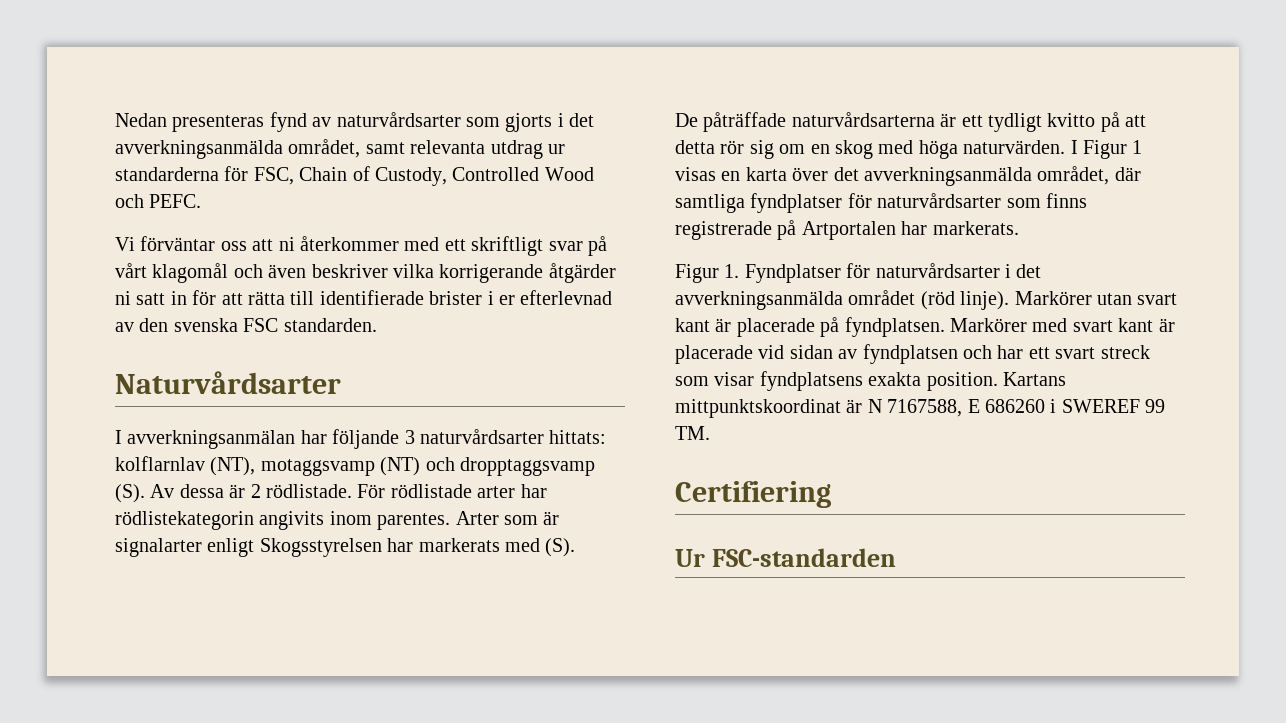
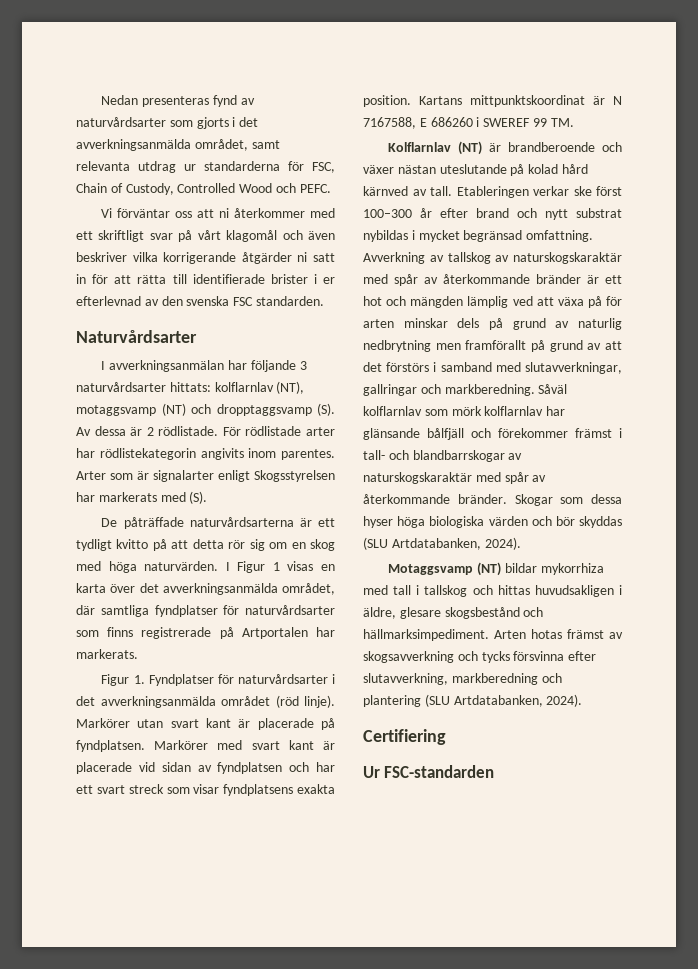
(710, 433) none -> [388,141,622,155] [363,164,588,176] [363,186,622,198] [363,208,622,220] [363,230,594,242] [363,252,622,264] [363,274,622,286] [363,296,622,308] [363,318,622,330] [363,340,622,352] [363,362,622,374] [363,384,568,396] [363,406,566,416] [363,428,622,440] [363,450,523,462] [363,472,547,484] [363,494,622,506] [363,516,622,528] [363,537,521,550] [388,562,604,576] [363,585,622,597] [363,607,544,619] [363,629,623,641] [363,651,597,663] [363,673,562,685] [363,694,583,707] // Kolflarnlav (NT) är brandberoende och växer nästan uteslutande på kolad hård kärnved av tall. Etableringen verkar ske först 100–300 år efter brand och nytt substrat nybildas i mycket begränsad omfattning. Avverkning av tallskog av naturskogskaraktär med spår av återkommande bränder är ett hot och mängden lämplig ved att växa på för arten minskar dels på grund av naturlig nedbrytning men framförallt på grund av att det förstörs i samband med slutavverkningar, gallringar och markberedning. Såväl kolflarnlav som mörk kolflarnlav har glänsande bålfjäll och förekommer främst i tall- och blandbarrskogar av naturskogskaraktär med spår av återkommande bränder. Skogar som dessa hyser höga biologiska värden och bör skyddas (SLU Artdatabanken, 2024). // Motaggsvamp (NT) bildar mykorrhiza med tall i tallskog och hittas huvudsakligen i äldre, glesare skogsbestånd och hällmarksimpediment. Arten hotas främst av skogsavverkning och tycks försvinna efter slutavverkning, markberedning och plantering (SLU Artdatabanken, 2024).

